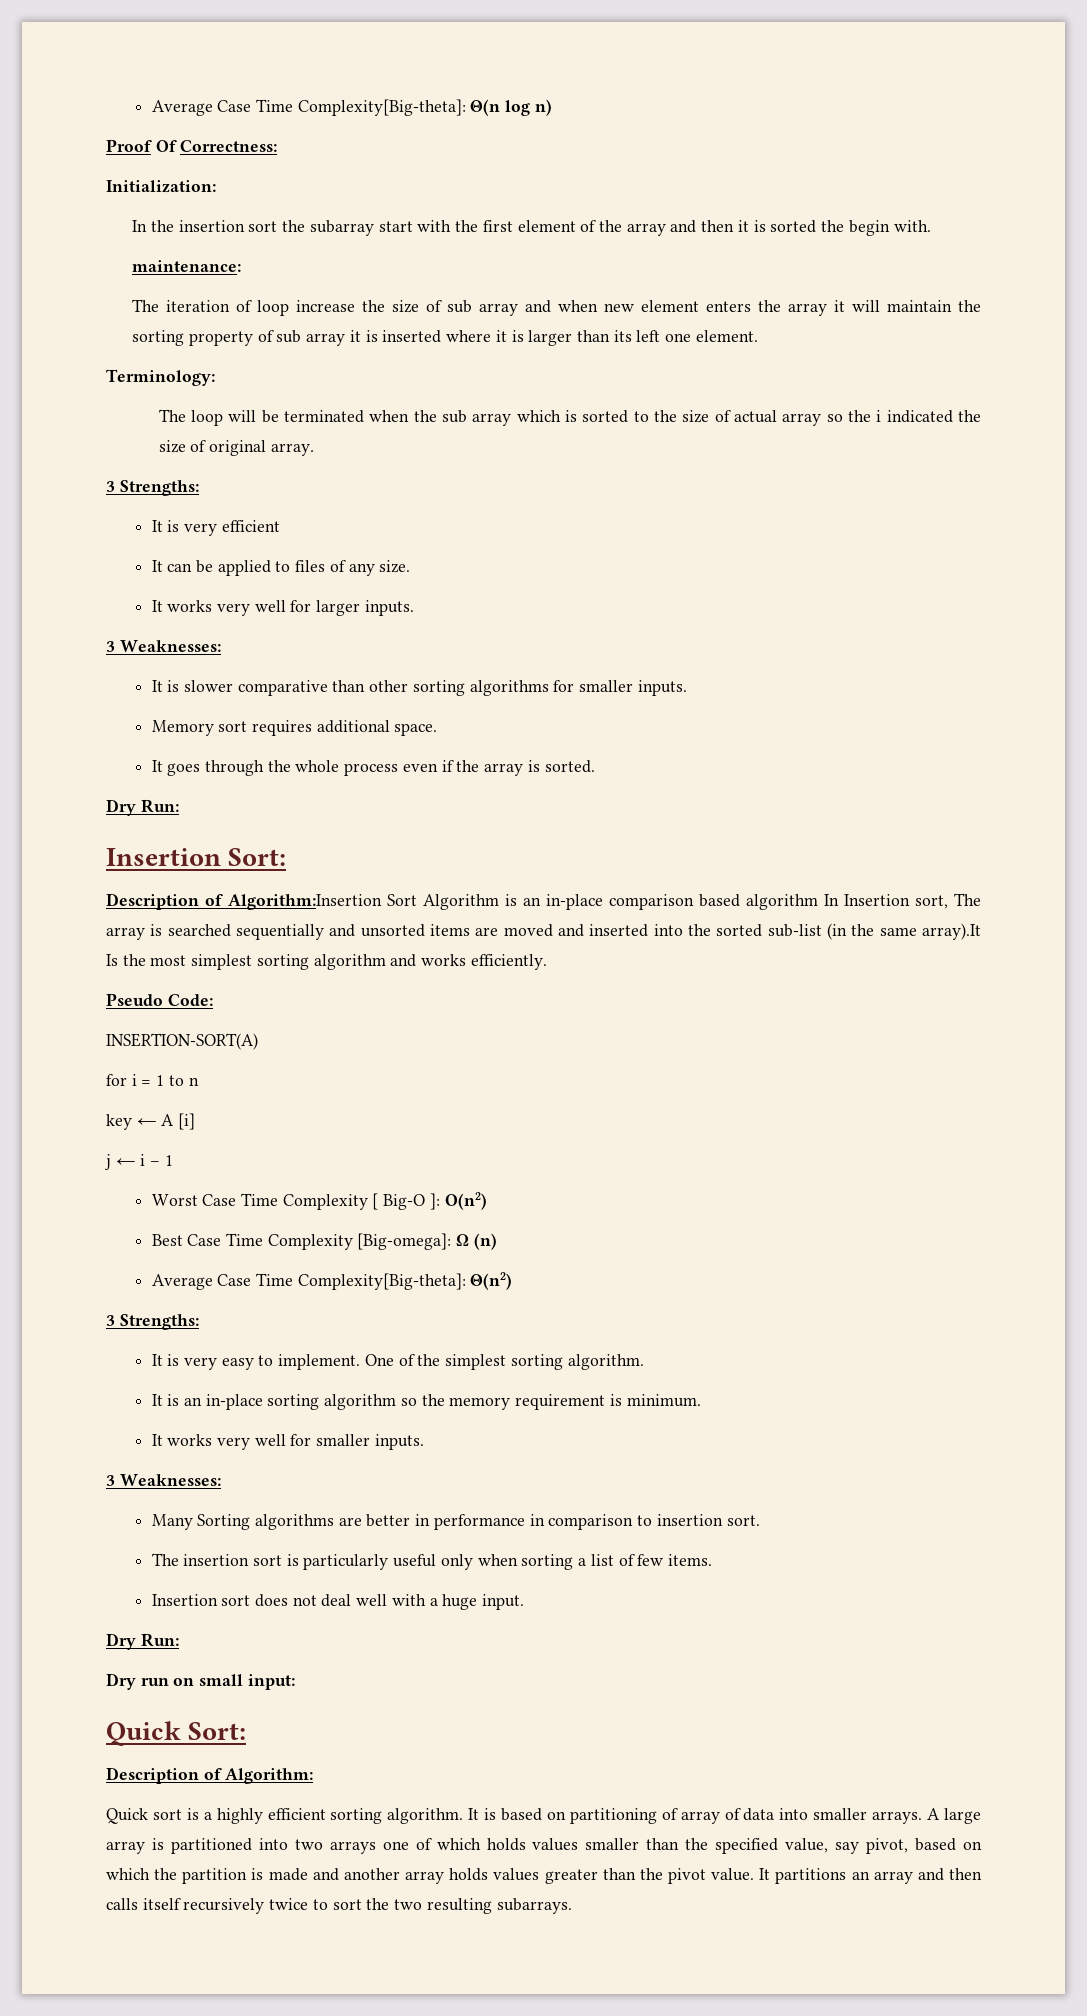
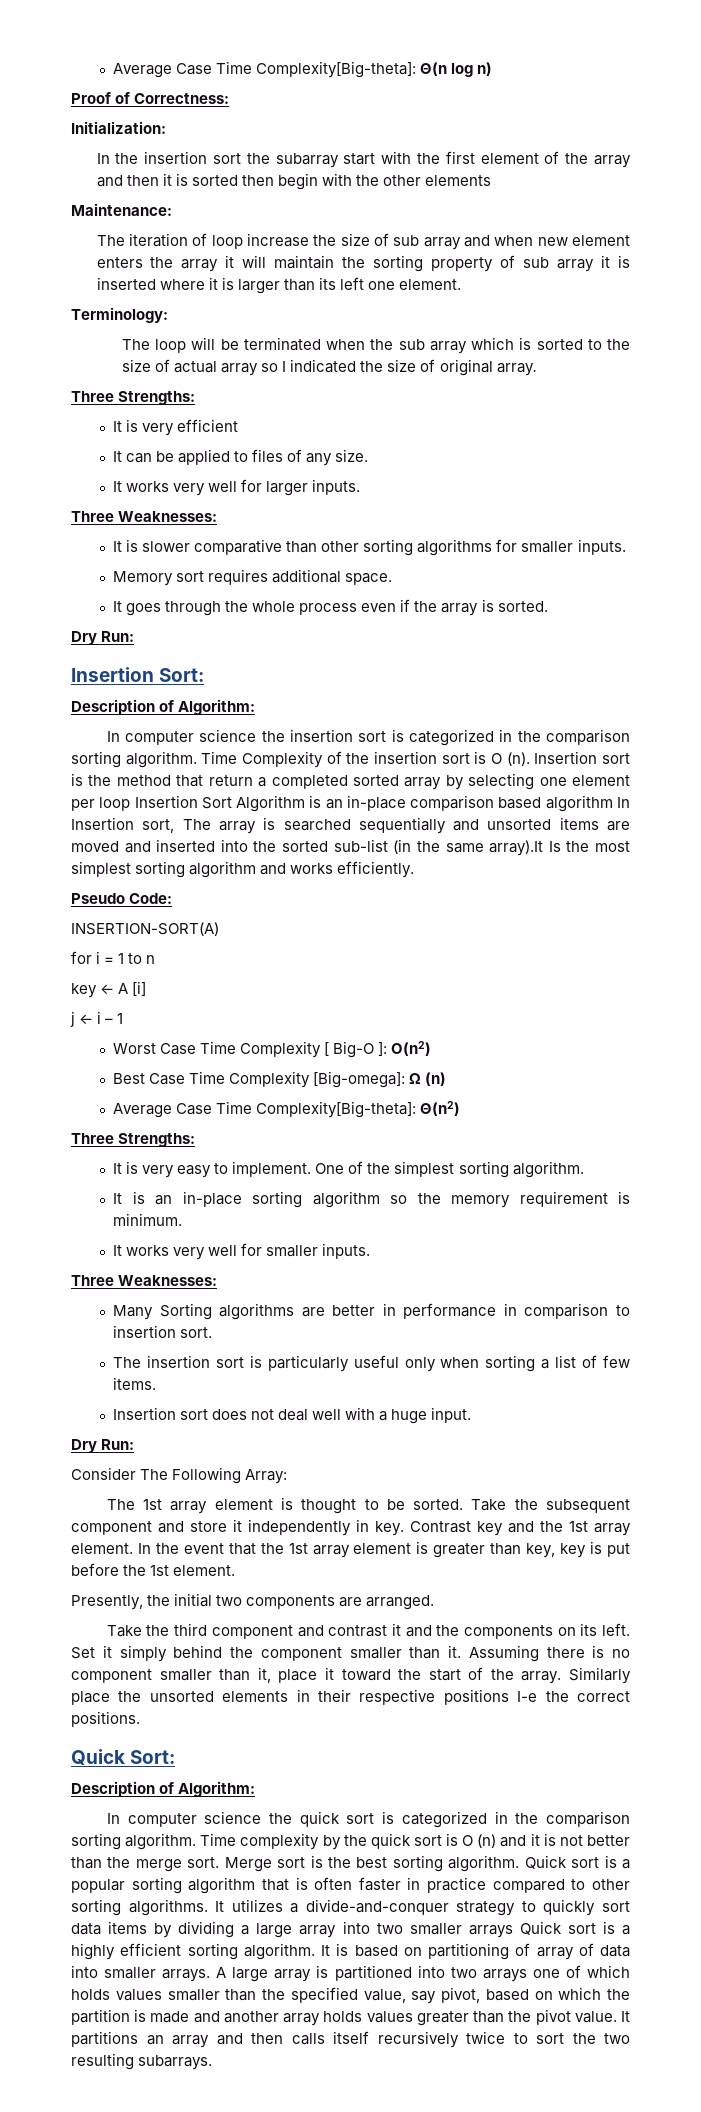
[155,140,177,152] Of -> [115,92,131,104] of
[821,220,931,236] [132,260,242,272] the begin with. // maintenance: -> [241,173,492,190] [71,203,172,216] then begin with the other elements // Maintenance:
[847,410,882,422] the i -> [282,361,287,372] I
[106,481,115,492] 3 -> [71,391,114,402] Three
[106,641,115,652] 3 -> [71,511,114,522] Three
[228,894,382,910] Algorithm:Insertion -> [178,699,256,715] [106,729,630,746] [71,751,631,768] [71,773,631,790] [71,795,198,811] Algorithm: // In computer science the insertion sort is categorized in the comparison sorting algorithm. Time Complexity of the insertion sort is O (n). Insertion sort is the method that return a completed sorted array by selecting one element per loop Insertion
[106,1315,115,1326] 3 -> [71,1133,114,1144] Three
[106,1475,115,1486] 3 -> [71,1275,114,1286] Three
[106,1673,295,1690] Dry run on small input: -> [71,1467,288,1484] [106,1497,630,1514] [71,1519,631,1536] [71,1541,630,1558] [71,1563,236,1576] [71,1593,435,1610] [106,1623,630,1639] [71,1645,630,1662] [71,1667,631,1684] [71,1689,630,1705] [71,1711,140,1727] Consider The Following Array: // The 1st array element is thought to be sorted. Take the subsequent component and store it independently in key. Contrast key and the 1st array element. In the event that the 1st array element is greater than key, key is put before the 1st element. // Presently, the initial two components are arranged. // Take the third component and contrast it and the components on its left. Set it simply behind the component smaller than it. Assuming there is no component smaller than it, place it toward the start of the array. Similarly place the unsorted elements in their respective positions I-e the correct positions.
(314, 1776) none -> [106,1811,631,1828] [71,1833,630,1850] [71,1855,631,1872] [71,1877,630,1894] [71,1899,630,1916] [71,1921,513,1938] In computer science the quick sort is categorized in the comparison sorting algorithm. Time complexity by the quick sort is O (n) and it is not better than the merge sort. Merge sort is the best sorting algorithm. Quick sort is a popular sorting algorithm that is often faster in practice compared to other sorting algorithms. It utilizes a divide-and-conquer strategy to quickly sort data items by dividing a large array into two smaller arrays

